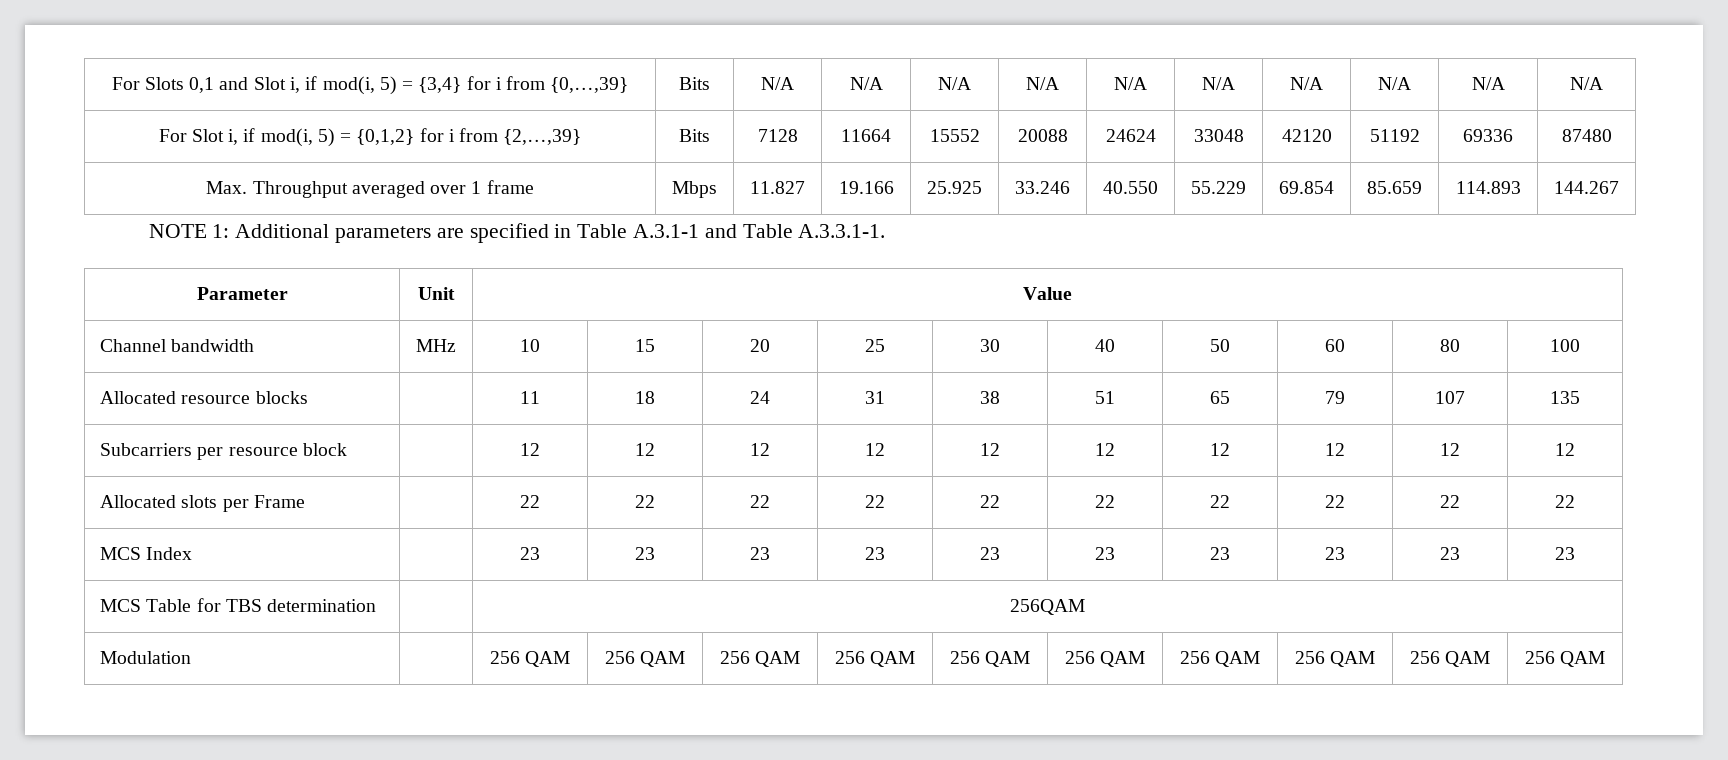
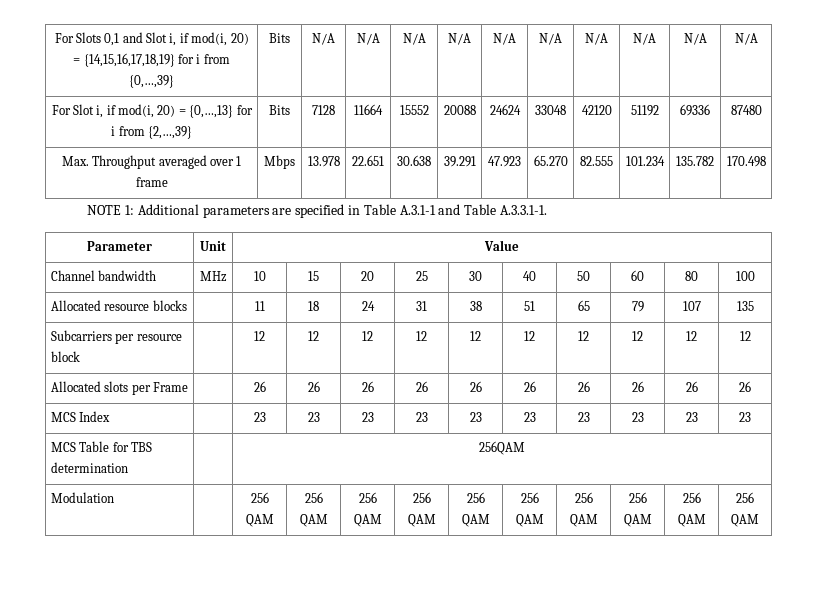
[379,76,462,95] 5) = {3,4} -> [230,33,249,45] [73,53,175,67] 20) = {14,15,16,17,18,19}
[317,128,415,147] 5) = {0,1,2} -> [157,105,234,118] 20) = {0,…,13}
[750,181,805,194] [838,181,894,194] [927,181,982,194] [1015,181,1070,194] [1103,181,1158,194] [1191,181,1246,194] [1279,181,1334,194] [1367,181,1422,194] [1455,181,1521,194] [1554,181,1619,194] 11.827 | 19.166 | 25.925 | 33.246 | 40.550 | 55.229 | 69.854 | 85.659 | 114.893 | 144.267 -> [307,156,340,167] [352,155,384,166] [397,155,431,166] [443,156,476,167] [488,156,521,167] [533,155,568,166] [580,156,613,166] [625,156,665,166] [676,156,714,166] [726,156,766,167] 13.978 | 22.651 | 30.638 | 39.291 | 47.923 | 65.270 | 82.555 | 101.234 | 135.782 | 170.498
[520,495,540,508] [634,495,655,508] [749,495,770,508] [864,495,885,508] [979,495,1000,508] [1095,495,1115,508] [1210,495,1230,508] [1325,495,1345,508] [1440,495,1460,508] [1555,495,1575,508] 22 | 22 | 22 | 22 | 22 | 22 | 22 | 22 | 22 | 22 -> [253,381,266,392] [307,381,320,392] [361,381,374,392] [415,381,428,392] [469,381,482,392] [523,381,536,392] [577,381,590,392] [631,381,644,392] [685,381,698,392] [739,381,751,392] 26 | 26 | 26 | 26 | 26 | 26 | 26 | 26 | 26 | 26

